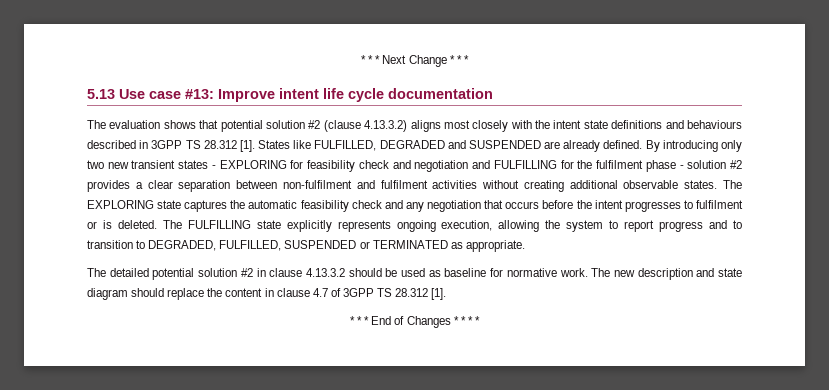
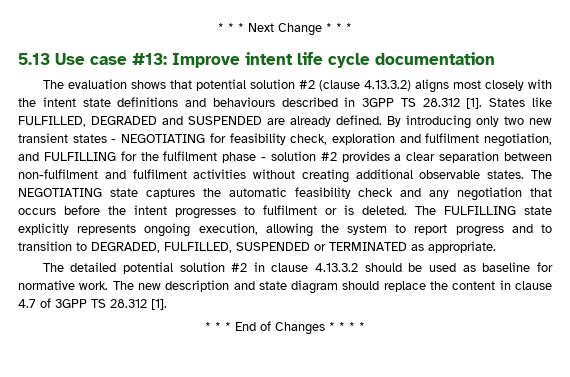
[219,160,287,169] EXPLORING -> [121,134,206,143] NEGOTIATING
[358,160,469,172] check and negotiation -> [290,133,552,147] check, exploration and fulfilment negotiation,
[87,200,154,209] EXPLORING -> [18,188,102,197] NEGOTIATING

